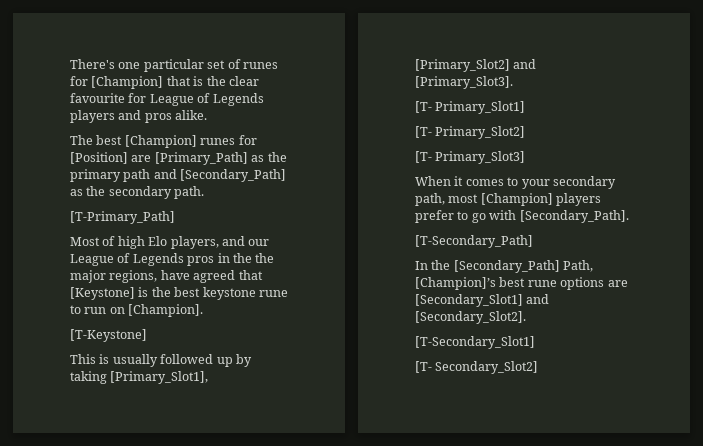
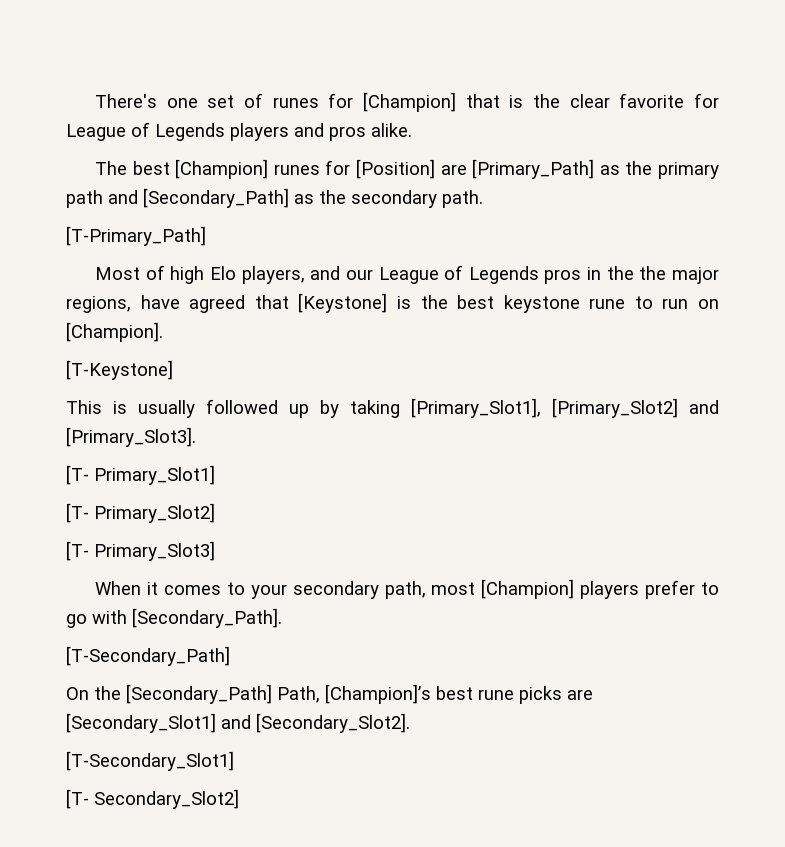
[143,59,204,72] particular -> (198, 103) none
[70,93,125,103] favourite -> [619,93,685,108] favorite
[415,261,428,270] In -> [66,687,89,700] On
[560,277,605,290] options -> [519,686,562,704] picks

